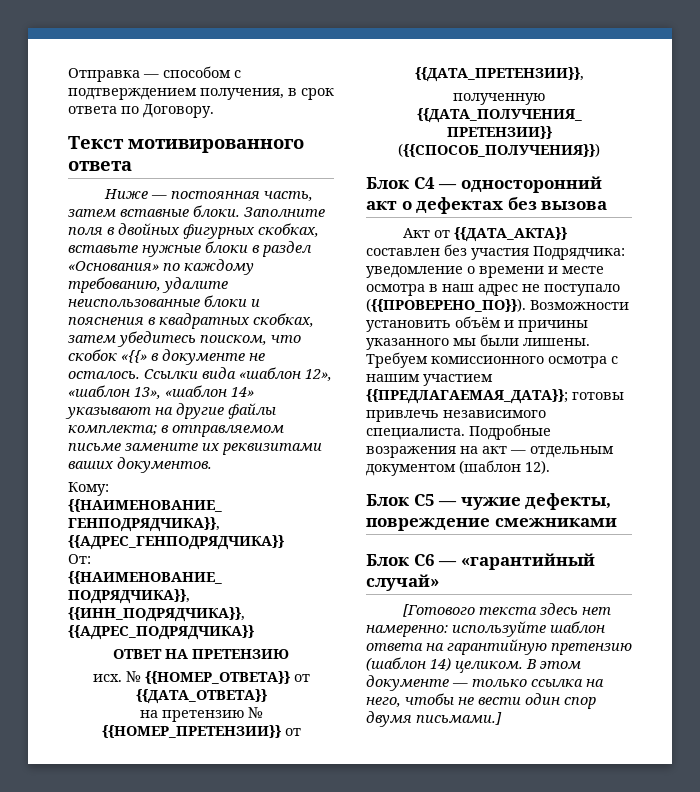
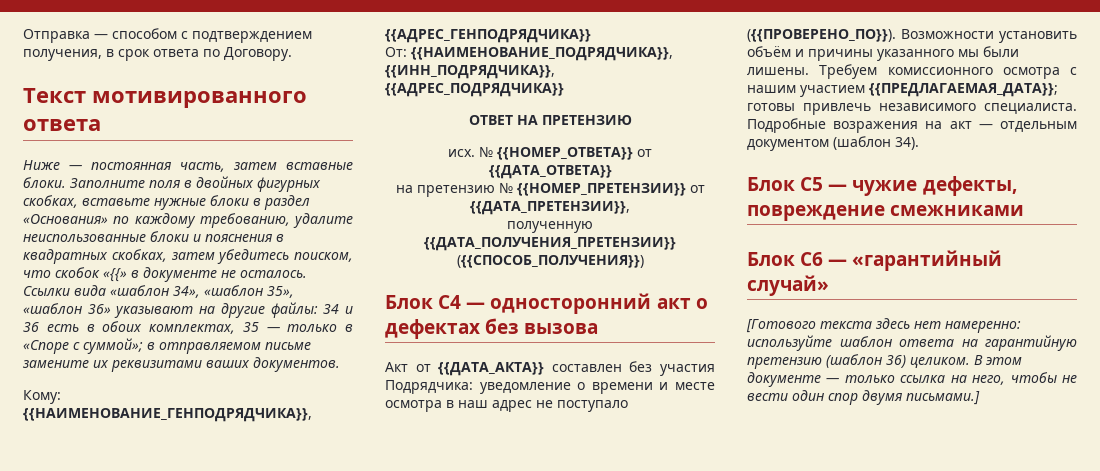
[305,369,332,381] [68,385,254,399] [65,403,276,419] [68,425,157,435] 12», «шаблон 13», «шаблон 14» указывают на другие файлы комплекта; -> [173,285,294,298] [23,302,353,318] [23,321,353,334] [23,338,143,354] 34», «шаблон 35», «шаблон 36» указывают на другие файлы: 34 и 36 есть в обоих комплектах, 35 — только в «Споре с суммой»;
[525,460,550,474] 12). -> [895,137,919,150] 34).
[430,658,451,671] 14) -> [886,355,906,368] 36)

